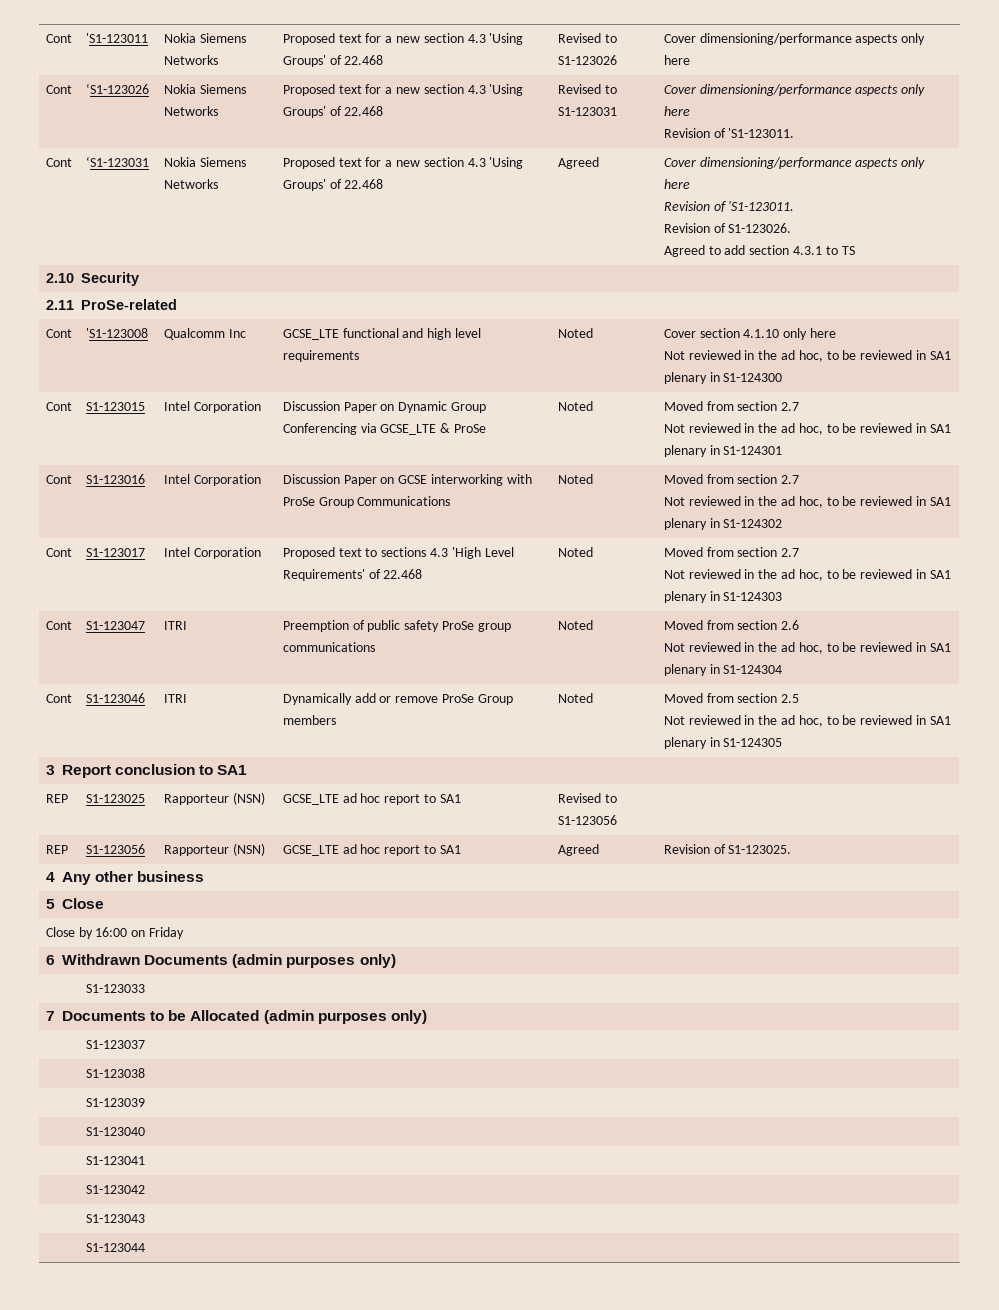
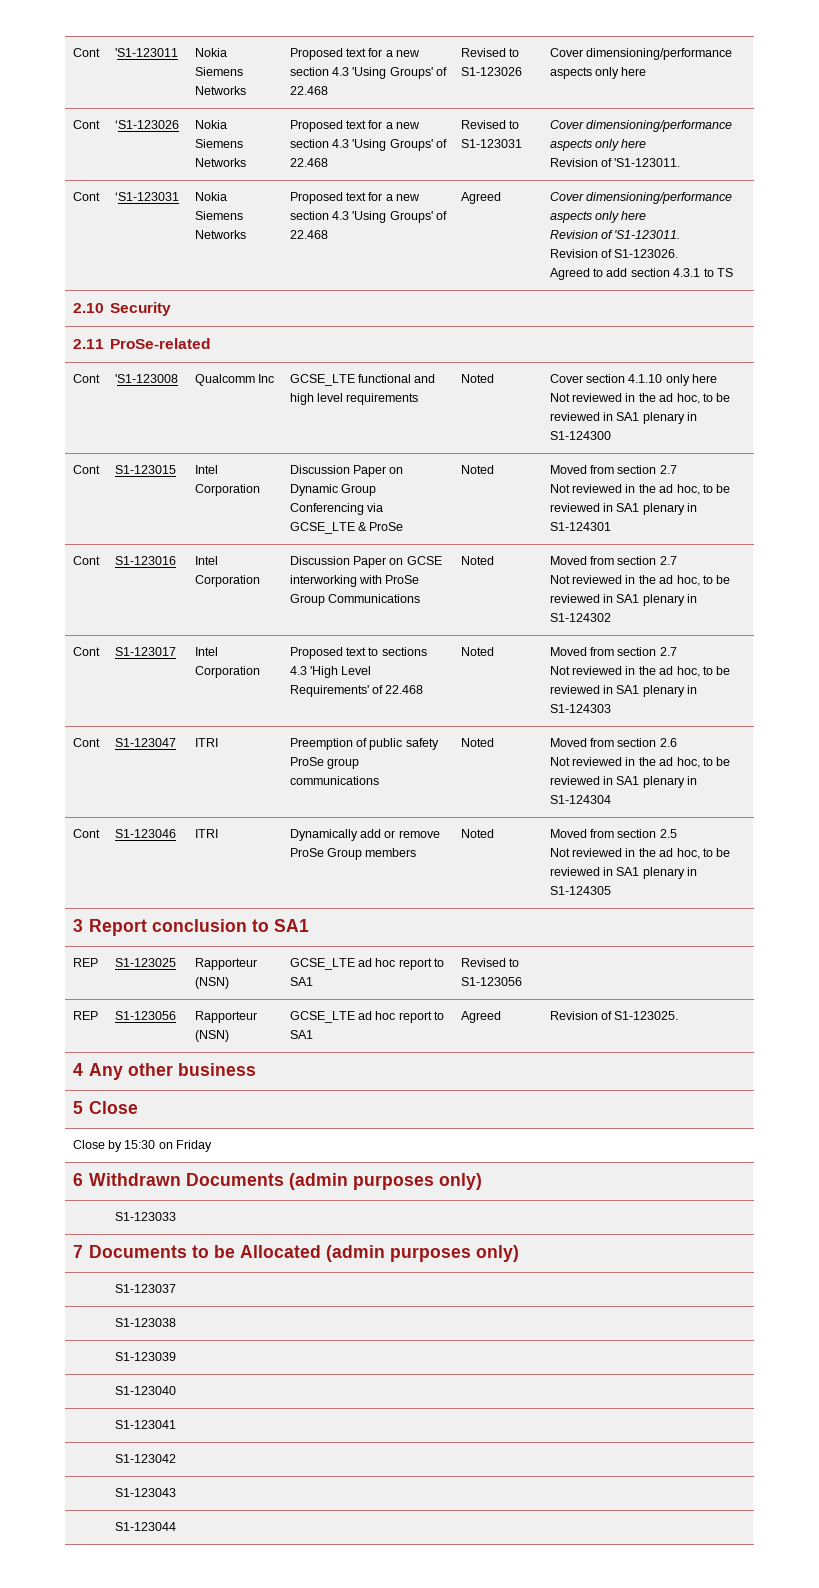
[95,927,128,937] 16:00 -> [124,1140,156,1149] 15:30

